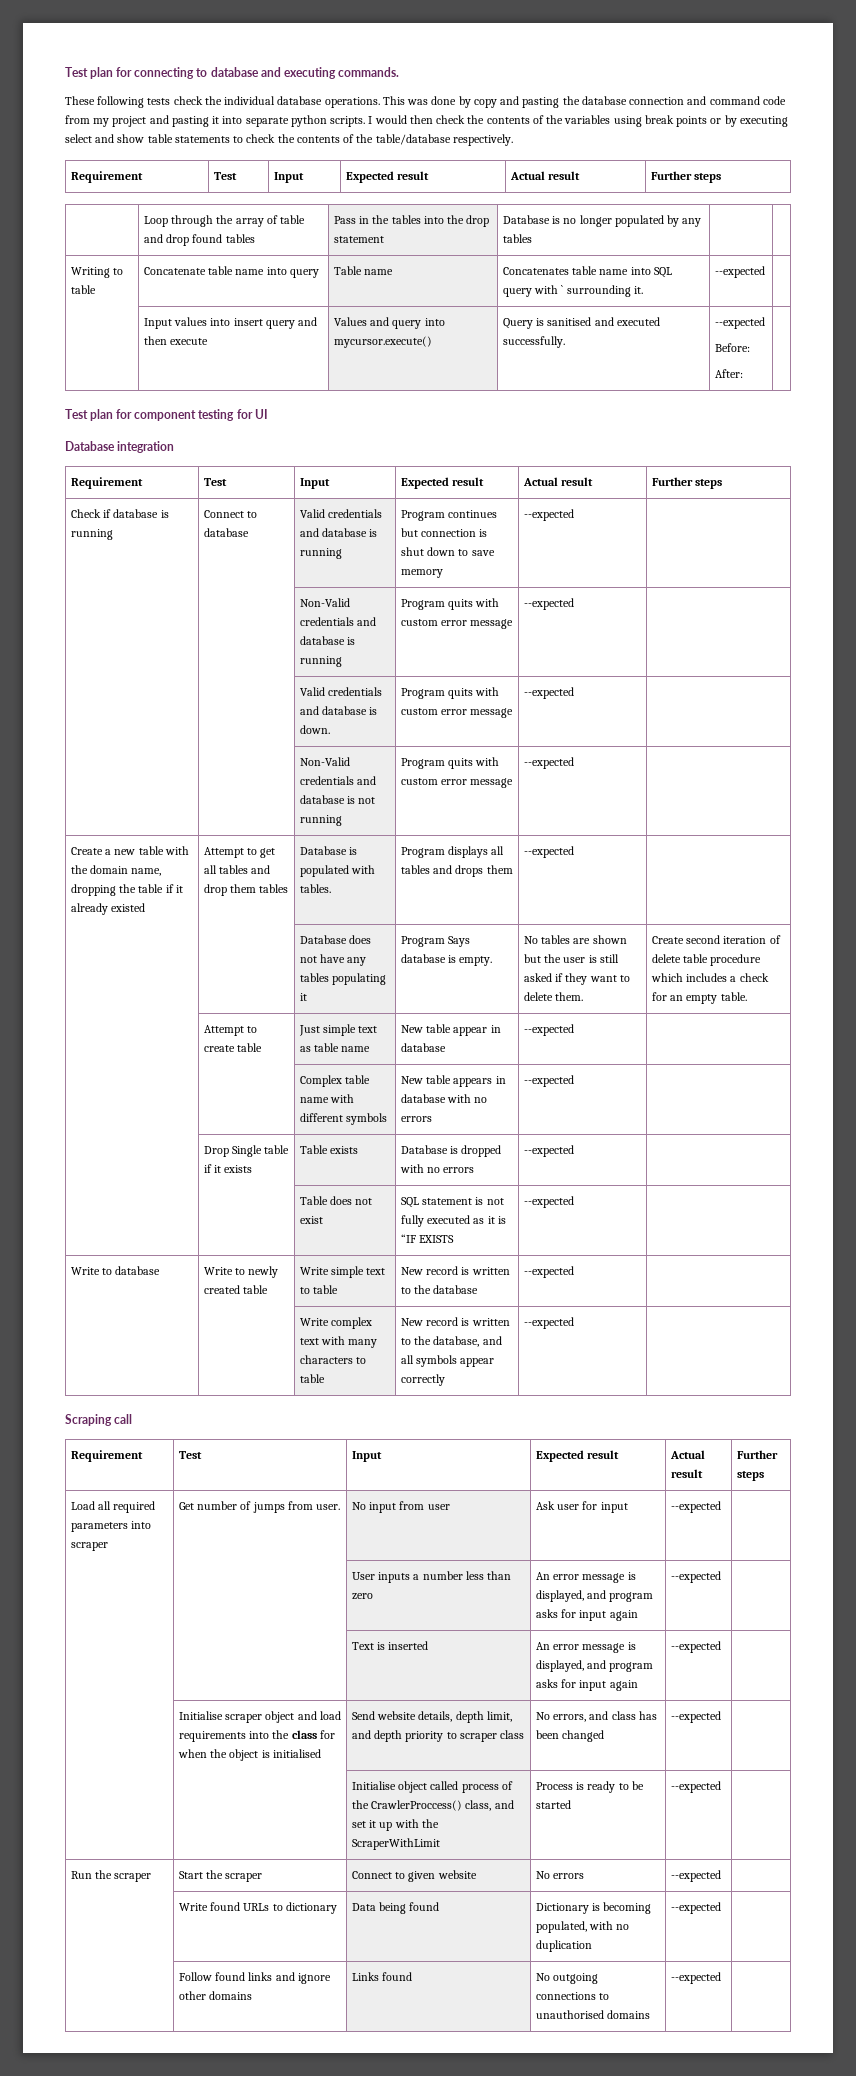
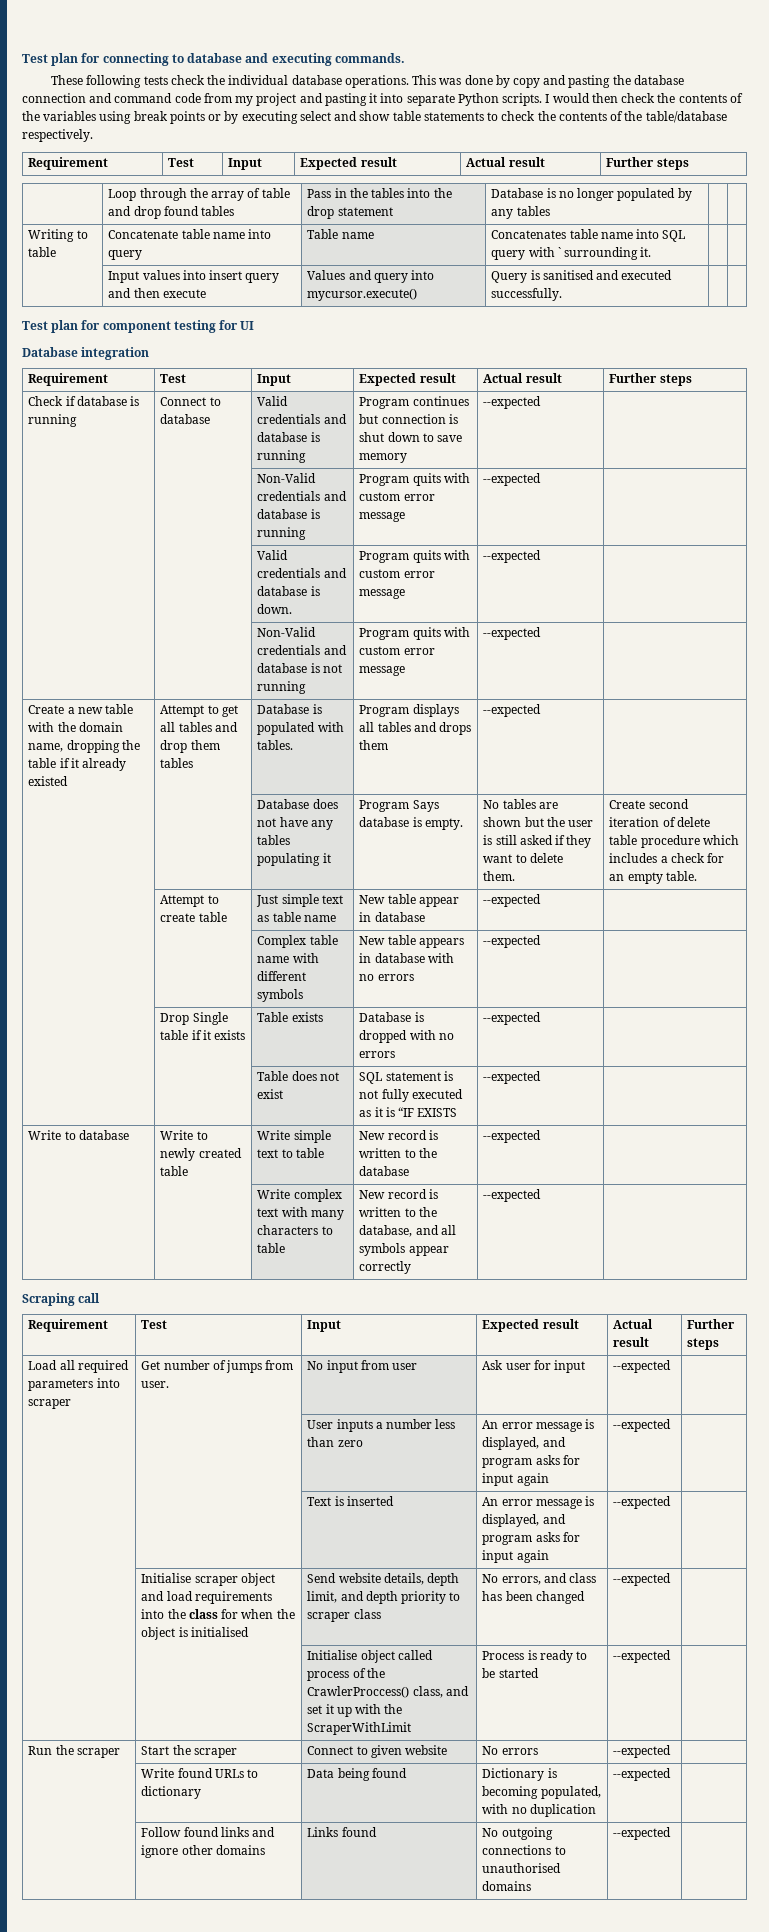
[290,115,327,127] python -> [457,93,499,106] Python
[714,266,765,278] --expected -> (652, 252) none
[714,317,765,329] [714,343,750,352] [714,369,743,378] --expected // Before: // After: -> (563, 294) none

